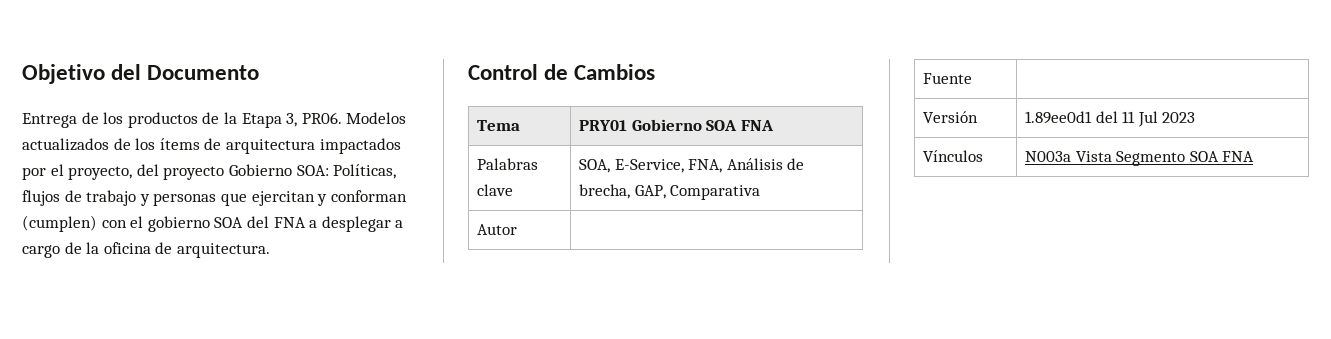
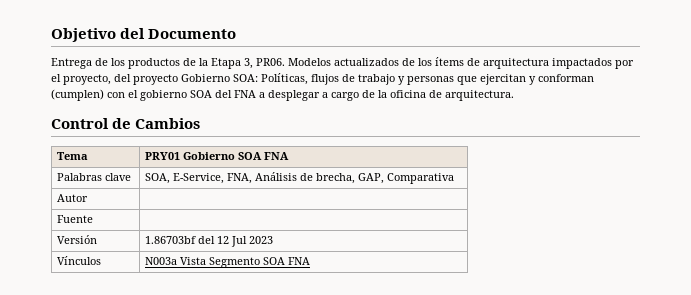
[1025,111,1136,124] 1.89ee0d1 del 11 -> [145,236,230,244] 1.86703bf del 12

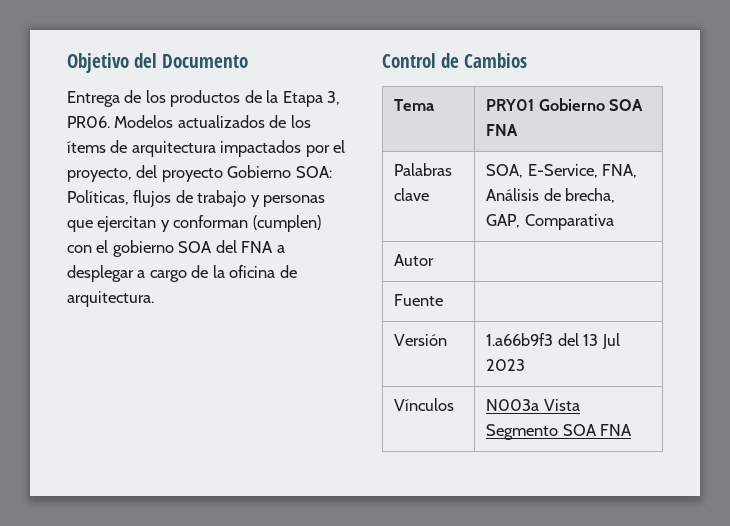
[145,236,230,244] 1.86703bf del 12 -> [486,333,599,346] 1.a66b9f3 del 13

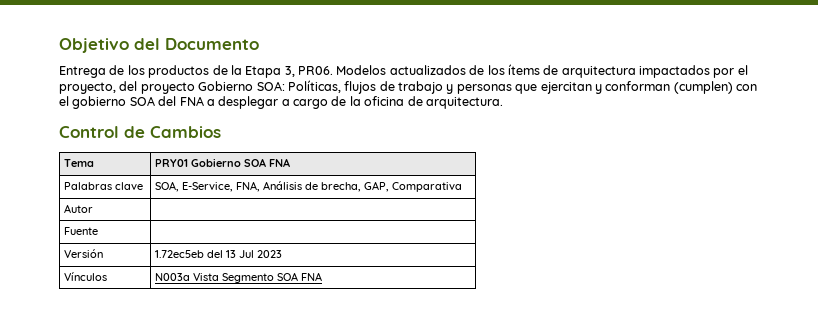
[486,333,554,346] 1.a66b9f3 -> [155,250,205,258] 1.72ec5eb

